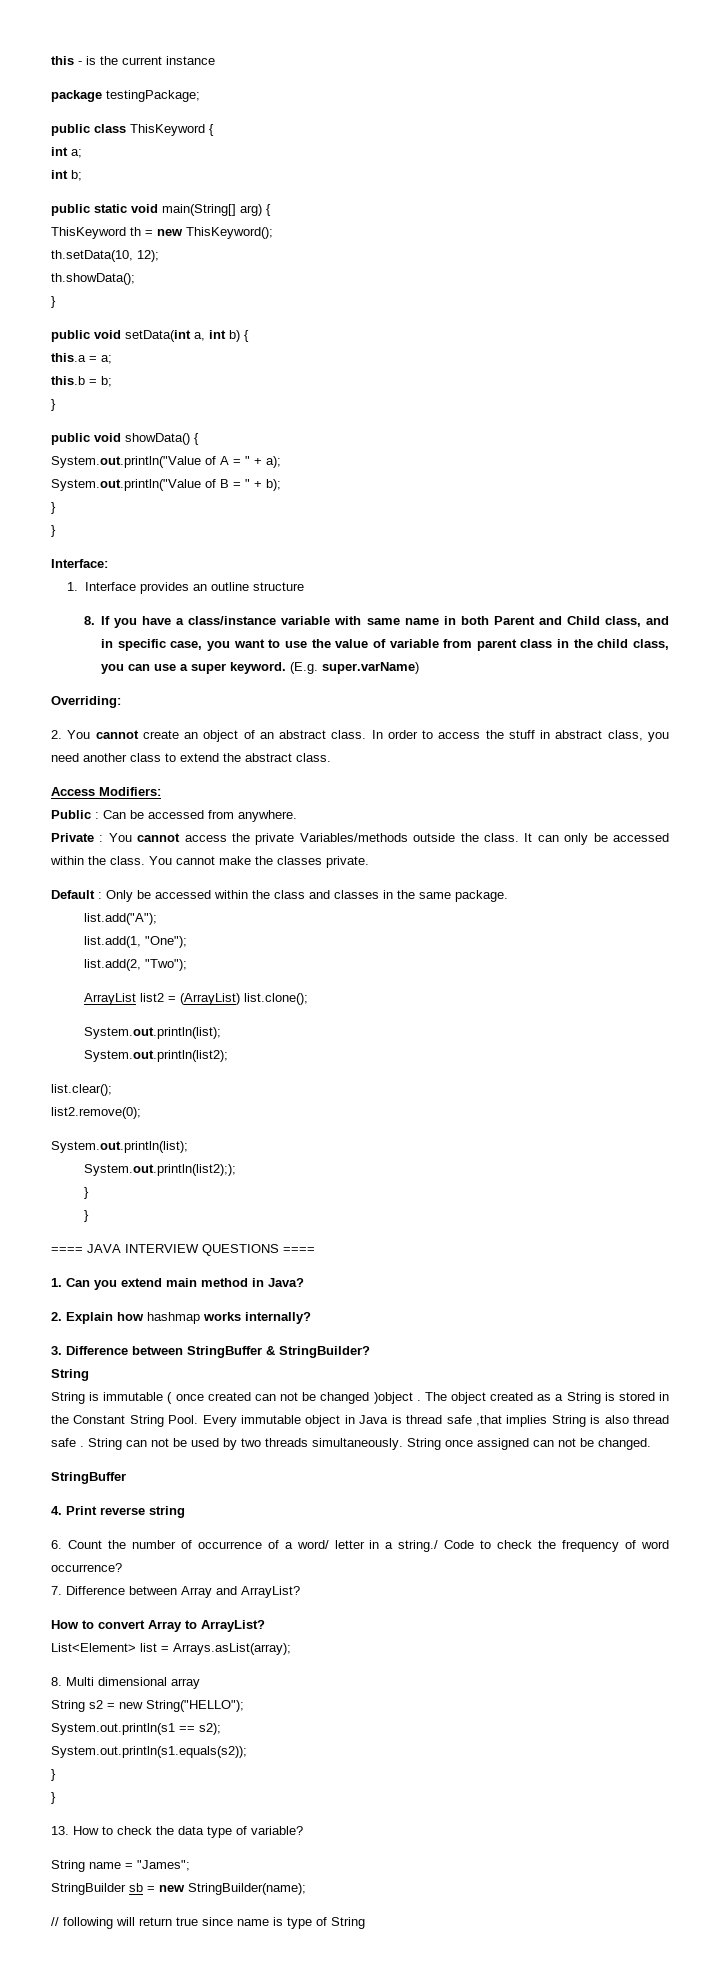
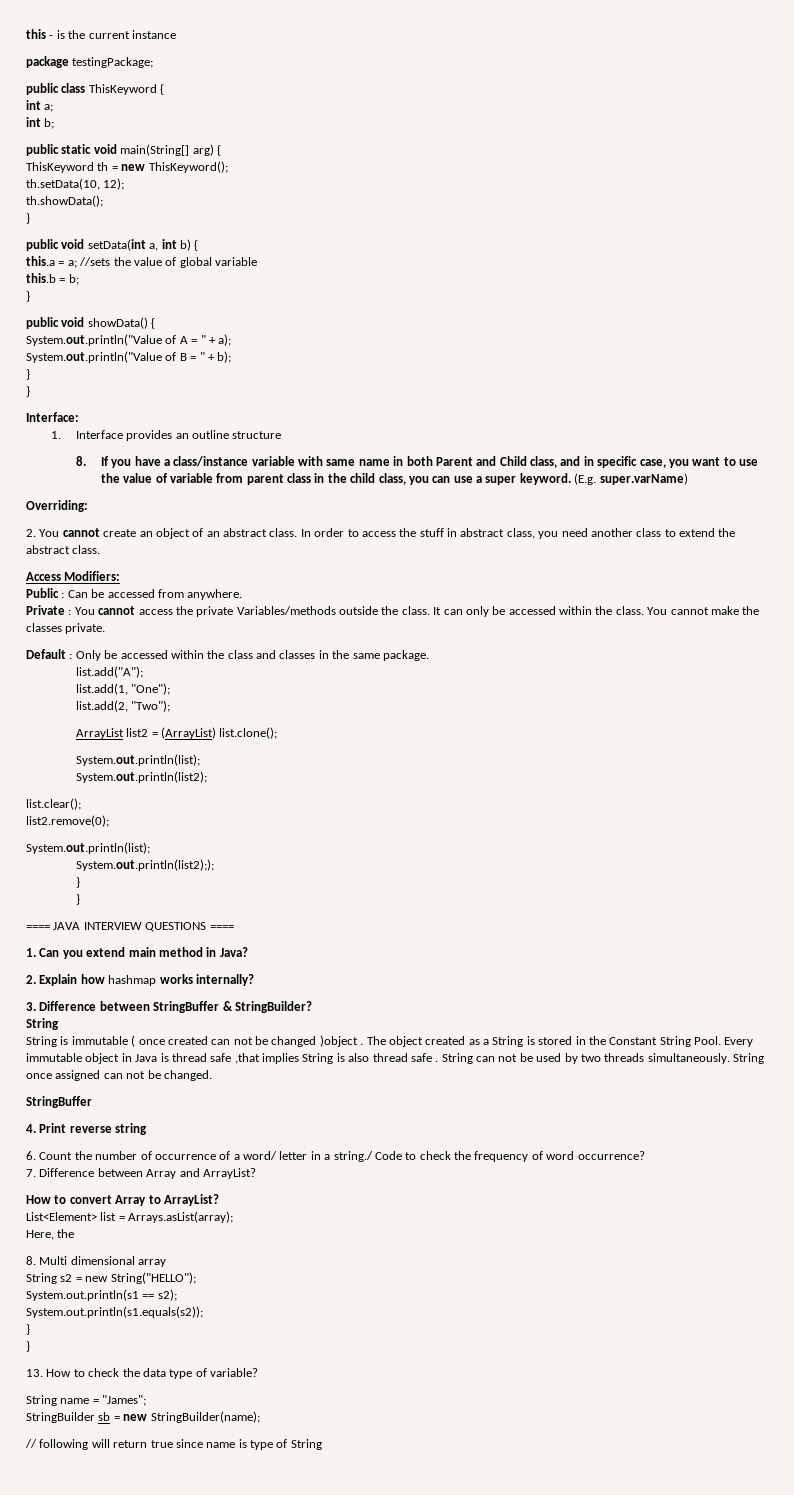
(112, 359) none -> [79,257,257,268] //sets the value of global variable
(291, 1649) none -> [26,1229,75,1240] // Here, the

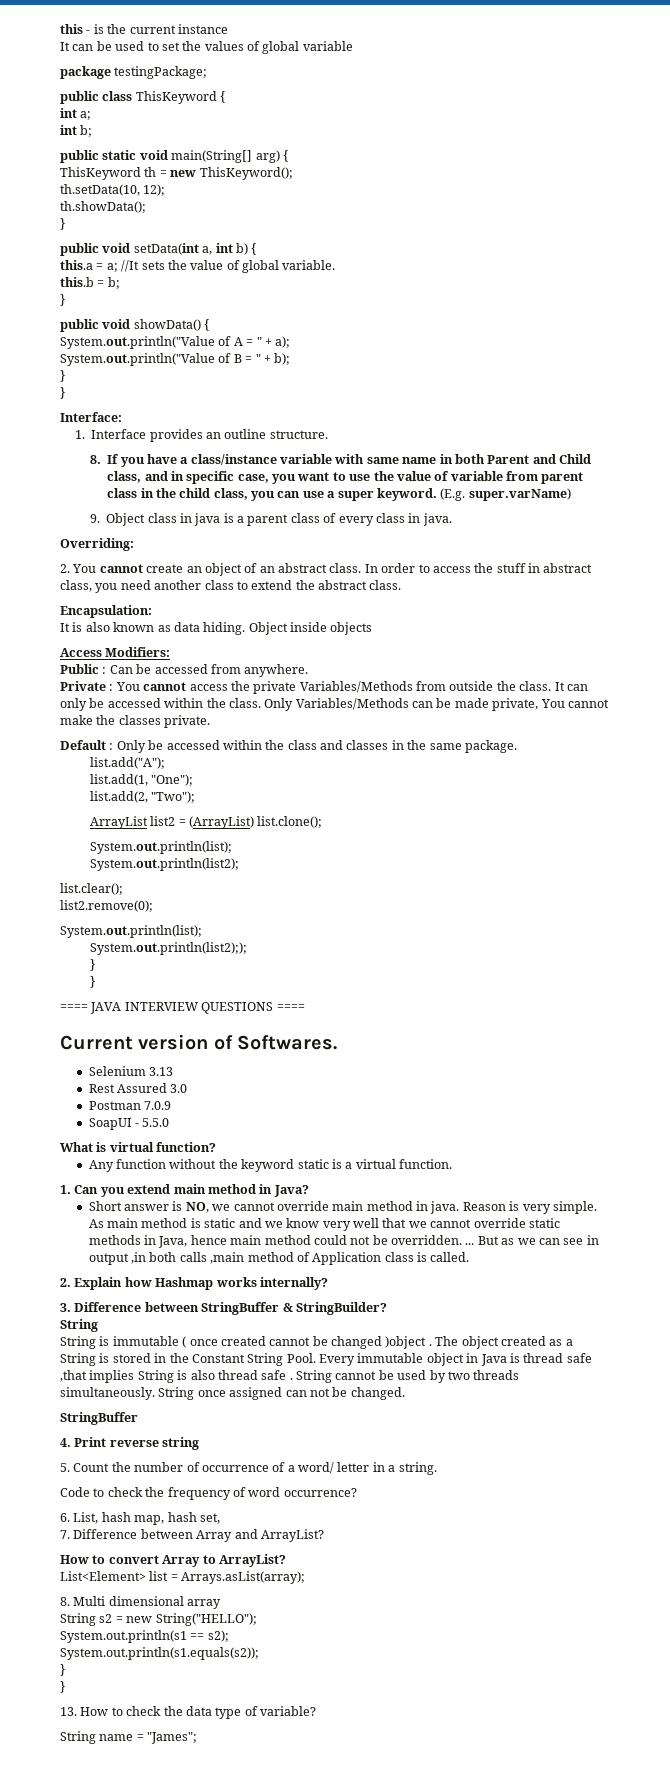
(176, 34) none -> [60,41,353,54] // It can be used to set the values of global variable
[79,257,111,266] //sets -> [121,260,165,272] //It sets
[215,257,257,266] variable -> [282,260,336,270] variable.
[232,431,282,439] structure -> [269,430,328,439] structure.
(688, 479) none -> [89,513,452,526] // 9. Object class in java is a parent class of every class in java.
(101, 549) none -> [60,605,152,618] [60,622,373,635] // Encapsulation: // It is also known as data hiding. Object inside objects
[236,606,336,615] Variables/methods -> [299,681,446,693] Variables/Methods from
(644, 610) none -> [264,698,539,711] Only Variables/Methods can be made private,
(234, 927) none -> [60,1034,338,1050] [88,1066,174,1076] [88,1083,188,1093] [88,1101,172,1110] [88,1118,170,1130] [60,1142,217,1152] [88,1159,453,1172] // Current version of Softwares. // Selenium 3.13 // Rest Assured 3.0 // Postman 7.0.9 // SoapUI - 5.5.0 // What is virtual function? // Any function without the keyword static is a virtual function.
(248, 952) none -> [88,1201,597,1214] [88,1218,560,1231] [88,1235,599,1248] [88,1252,470,1265] // Short answer is NO, we cannot override main method in java. Reason is very simple. As main method is static and we know very well that we cannot override static methods in Java, hence main method could not be overridden. ... But as we can see in output ,in both calls ,main method of Application class is called.
[108,975,157,986] hashmap -> [155,1277,214,1290] Hashmap
[211,1037,253,1045] can not -> [269,1337,311,1346] cannot
[476,1054,518,1062] can not -> [335,1371,377,1380] cannot
[26,1151,36,1160] 6. -> [60,1463,70,1472] 5.
[333,1151,373,1162] string./ -> [398,1462,437,1475] string. //
(645, 1155) none -> [60,1512,220,1525] // 6. List, hash map, hash set,
[26,1229,75,1240] // Here, the -> (306, 1577) none
[26,1411,260,1423] [25,1439,322,1450] // StringBuilder sb = new StringBuilder(name); // // following will return true since name is type of String -> (198, 1738) none

